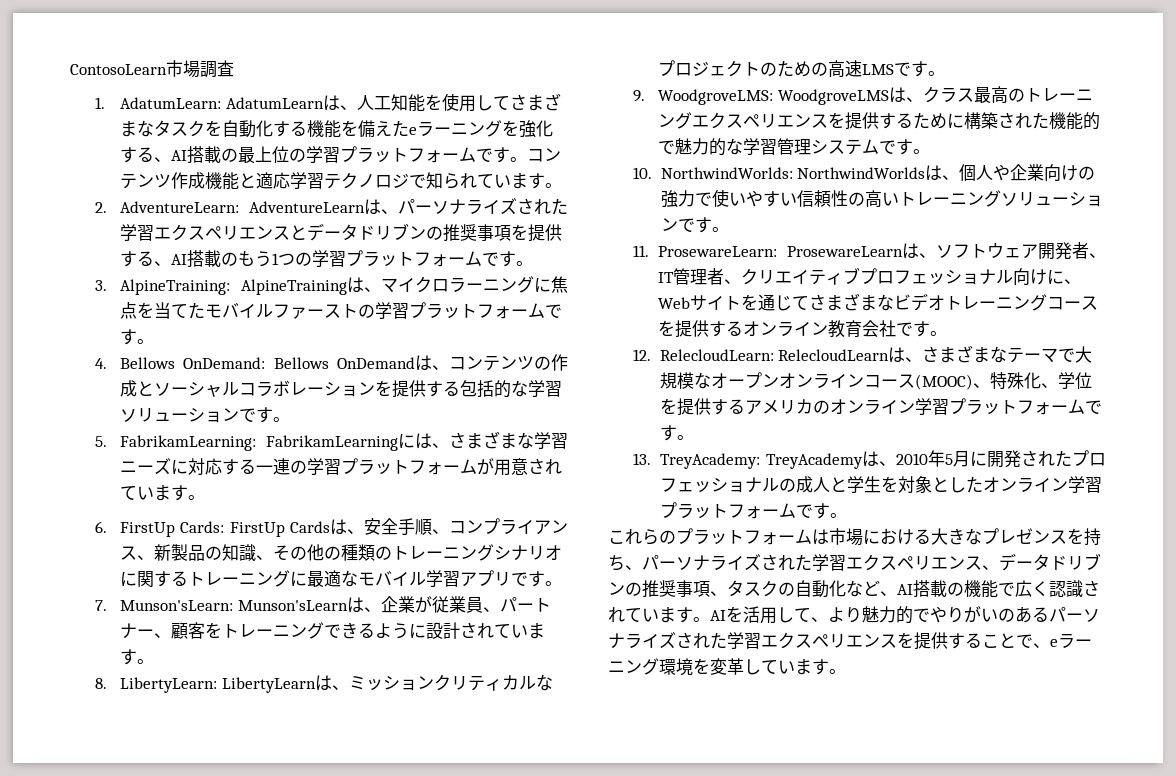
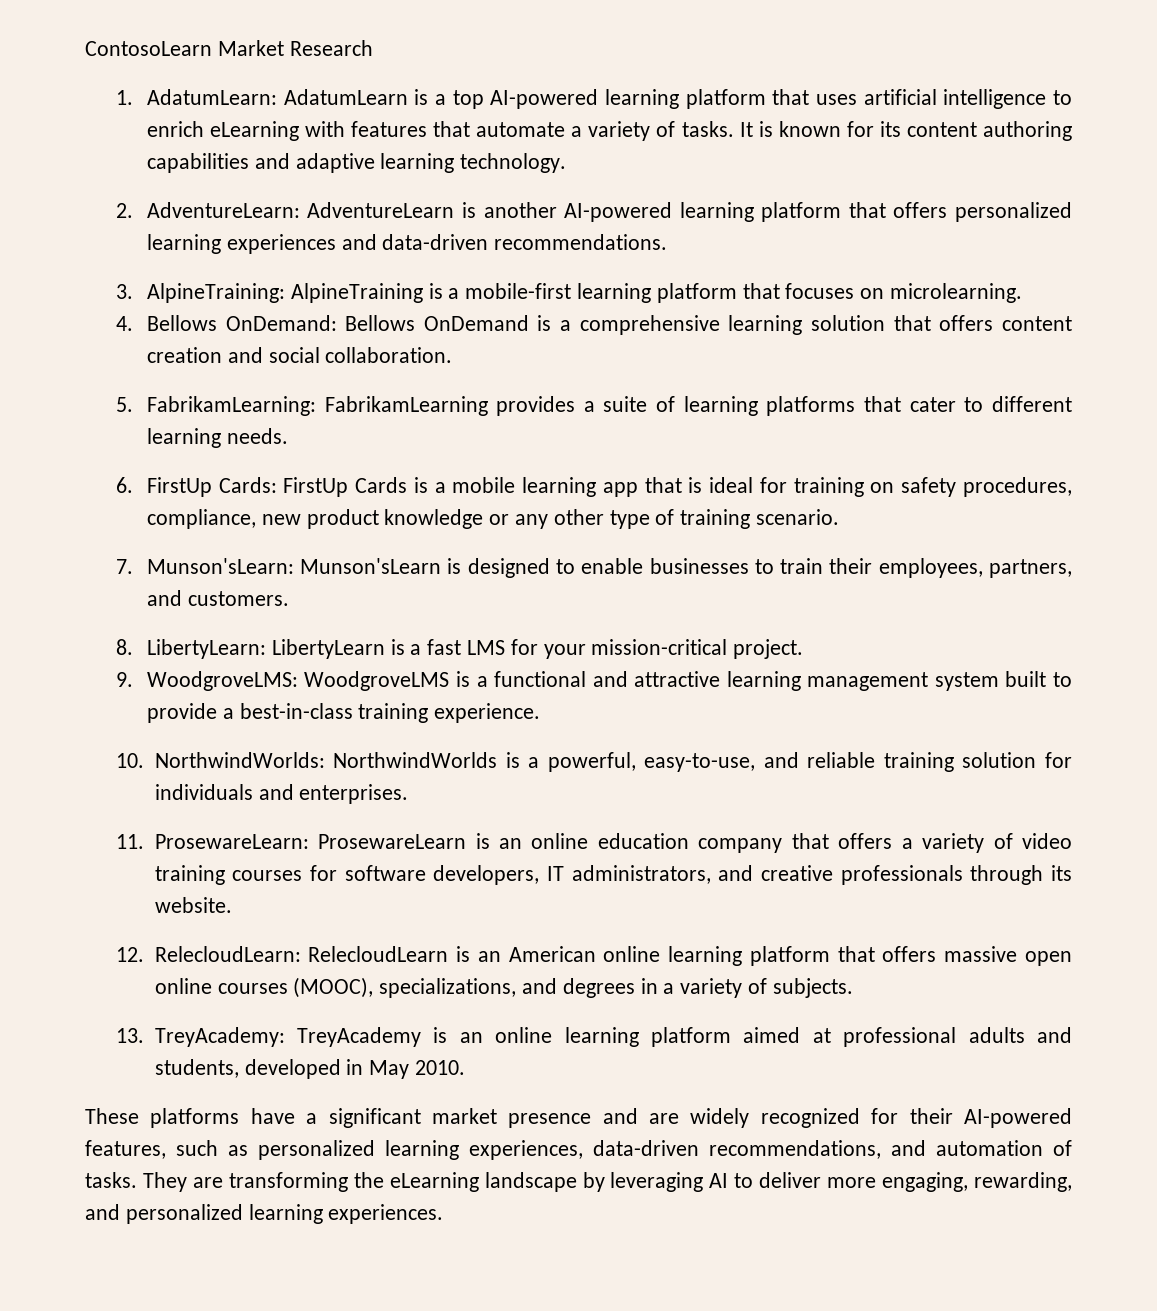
[166,60,234,78] 市場調査 -> [217,40,373,56] Market Research
[322,93,561,112] [120,120,554,138] [120,146,562,164] [120,172,563,190] [95,198,568,215] [120,223,563,242] [120,250,534,268] [95,276,568,295] [120,302,563,319] [120,329,155,345] は、人工知能を使用してさまざまなタスクを自動化する機能を備えたeラーニングを強化する、AI搭載の最上位の学習プラットフォームです。コンテンツ作成機能と適応学習テクノロジで知られています。 // 2. AdventureLearn: AdventureLearnは、パーソナライズされた学習エクスペリエンスとデータドリブンの推奨事項を提供する、AI搭載のもう1つの学習プラットフォームです。 // 3. AlpineTraining: AlpineTrainingは、マイクロラーニングに焦点を当てたモバイルファーストの学習プラットフォームです。 -> [414,89,1072,109] [146,121,1072,141] [146,153,567,173] [115,202,1072,222] [146,234,668,254] [115,283,1022,303] is a top AI-powered learning platform that uses artificial intelligence to enrich eLearning with features that automate a variety of tasks. It is known for its content authoring capabilities and adaptive learning technology. // 2. AdventureLearn: AdventureLearn is another AI-powered learning platform that offers personalized learning experiences and data-driven recommendations. // 3. AlpineTraining: AlpineTraining is a mobile-first learning platform that focuses on microlearning.
[415,354,568,371] [120,380,563,398] [120,407,291,423] [95,431,568,451] [120,458,563,476] [120,485,206,501] は、コンテンツの作成とソーシャルコラボレーションを提供する包括的な学習ソリューションです。 // 5. FabrikamLearning: FabrikamLearningには、さまざまな学習ニーズに対応する一連の学習プラットフォームが用意されています。 -> [537,315,1072,335] [146,347,453,363] [115,396,1072,416] [146,428,288,448] is a comprehensive learning solution that offers content creation and social collaboration. // 5. FabrikamLearning: FabrikamLearning provides a suite of learning platforms that cater to different learning needs.
[330,518,568,536] [120,544,563,562] [120,570,563,587] [95,596,551,613] [120,622,546,639] [120,649,155,665] [95,674,553,693] [658,60,946,78] [633,86,1093,105] [658,112,1101,130] [658,138,931,156] [633,164,1096,181] [660,189,1103,208] [660,217,729,233] [633,242,1106,260] [658,267,1082,285] [658,293,1099,311] [658,320,948,338] [633,345,1093,363] [659,372,1092,390] [659,398,1102,416] [659,425,694,441] [633,450,1106,469] [659,476,1102,493] [659,502,847,519] [608,528,1101,546] [608,553,1101,571] [608,580,1100,598] [608,606,1100,624] [608,632,1092,650] [608,658,846,676] は、安全手順、コンプライアンス、新製品の知識、その他の種類のトレーニングシナリオに関するトレーニングに最適なモバイル学習アプリです。 // 7. Munson'sLearn: Munson'sLearnは、企業が従業員、パートナー、顧客をトレーニングできるように設計されています。 // 8. LibertyLearn: LibertyLearnは、ミッションクリティカルなプロジェクトのための高速LMSです。 // 9. WoodgroveLMS: WoodgroveLMSは、クラス最高のトレーニングエクスペリエンスを提供するために構築された機能的で魅力的な学習管理システムです。 // 10. NorthwindWorlds: NorthwindWorldsは、個人や企業向けの強力で使いやすい信頼性の高いトレーニングソリューションです。 // 11. ProsewareLearn: ProsewareLearnは、ソフトウェア開発者、IT管理者、クリエイティブプロフェッショナル向けに、Webサイトを通じてさまざまなビデオトレーニングコースを提供するオンライン教育会社です。 // 12. RelecloudLearn: RelecloudLearnは、さまざまなテーマで大規模なオープンオンラインコース(MOOC)、特殊化、学位を提供するアメリカのオンライン学習プラットフォームです。 // 13. TreyAcademy: TreyAcademyは、2010年5月に開発されたプロフェッショナルの成人と学生を対象としたオンライン学習プラットフォームです。 // これらのプラットフォームは市場における大きなプレゼンスを持ち、パーソナライズされた学習エクスペリエンス、データドリブンの推奨事項、タスクの自動化など、AI搭載の機能で広く認識されています。AIを活用して、より魅力的でやりがいのあるパーソナライズされた学習エクスペリエンスを提供することで、eラーニング環境を変革しています。 -> [413,477,1072,497] [146,509,839,529] [115,558,1072,578] [146,590,289,606] [115,639,804,659] [115,671,1072,691] [146,703,541,723] [115,752,1072,772] [154,784,409,804] [115,833,1073,853] [154,865,1072,885] [154,897,232,913] [115,946,1072,966] [154,977,853,998] [115,1027,1072,1047] [154,1059,465,1079] [85,1108,1072,1128] [85,1140,1072,1160] [85,1172,1072,1192] [85,1204,444,1224] is a mobile learning app that is ideal for training on safety procedures, compliance, new product knowledge or any other type of training scenario. // 7. Munson'sLearn: Munson'sLearn is designed to enable businesses to train their employees, partners, and customers. // 8. LibertyLearn: LibertyLearn is a fast LMS for your mission-critical project. // 9. WoodgroveLMS: WoodgroveLMS is a functional and attractive learning management system built to provide a best-in-class training experience. // 10. NorthwindWorlds: NorthwindWorlds is a powerful, easy-to-use, and reliable training solution for individuals and enterprises. // 11. ProsewareLearn: ProsewareLearn is an online education company that offers a variety of video training courses for software developers, IT administrators, and creative professionals through its website. // 12. RelecloudLearn: RelecloudLearn is an American online learning platform that offers massive open online courses (MOOC), specializations, and degrees in a variety of subjects. // 13. TreyAcademy: TreyAcademy is an online learning platform aimed at professional adults and students, developed in May 2010. // These platforms have a significant market presence and are widely recognized for their AI-powered features, such as personalized learning experiences, data-driven recommendations, and automation of tasks. They are transforming the eLearning landscape by leveraging AI to deliver more engaging, rewarding, and personalized learning experiences.

